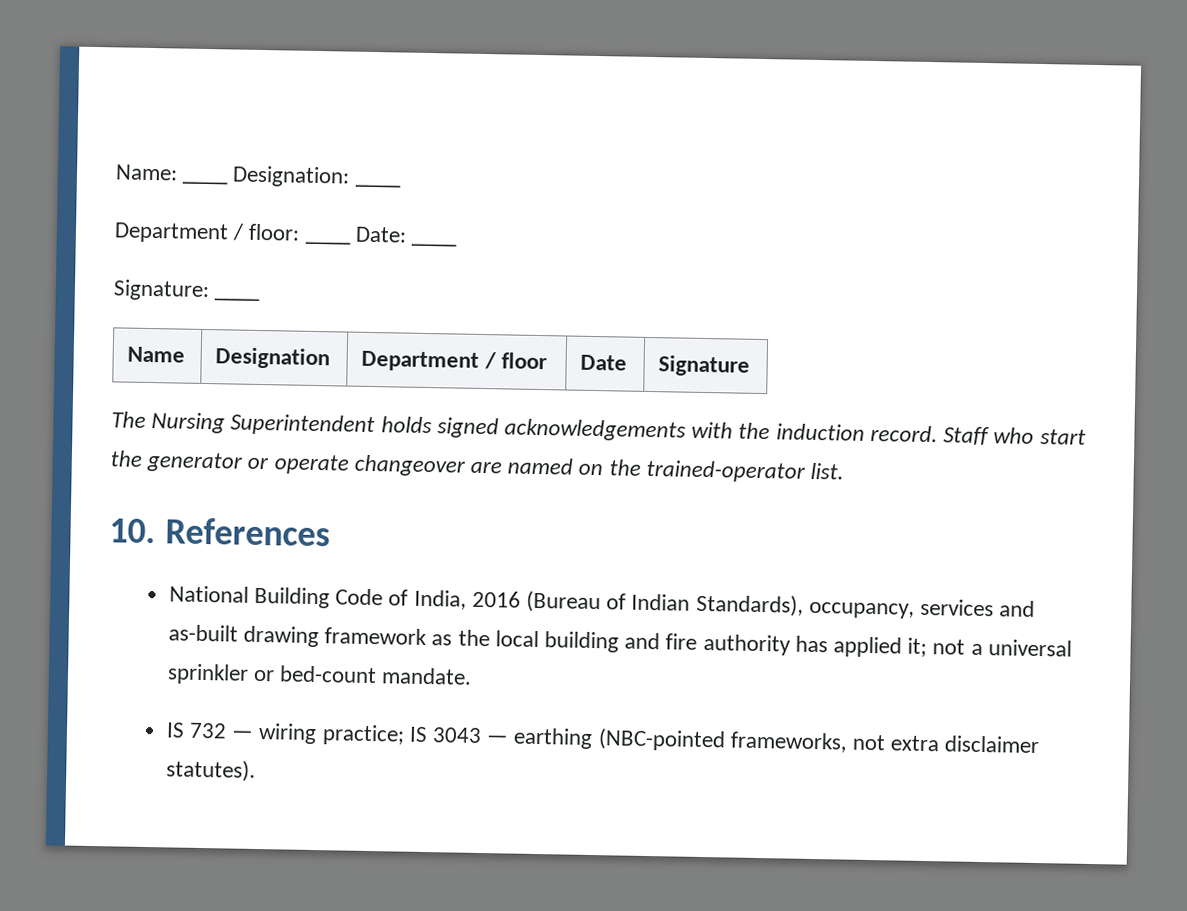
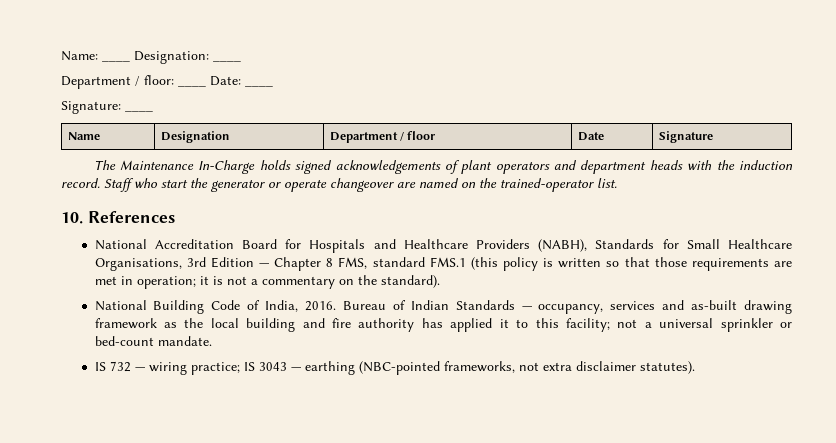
[151,412,376,437] Nursing Superintendent -> [120,160,256,174] Maintenance In-Charge
(687, 430) none -> [444,160,683,174] of plant operators and department heads
(330, 532) none -> [94,239,793,253] [94,257,792,271] [94,275,440,289] // National Accreditation Board for Hospitals and Healthcare Providers (NABH), Standards for Small Healthcare Organisations, 3rd Edition — Chapter 8 FMS, standard FMS.1 (this policy is written so that those requirements are met in operation; it is not a commentary on the standard).
[471,590,804,617] 2016 (Bureau of Indian Standards), -> [305,300,532,311] 2016. Bureau of Indian Standards —
[907,637,928,658] it; -> [499,318,610,332] it to this facility;

